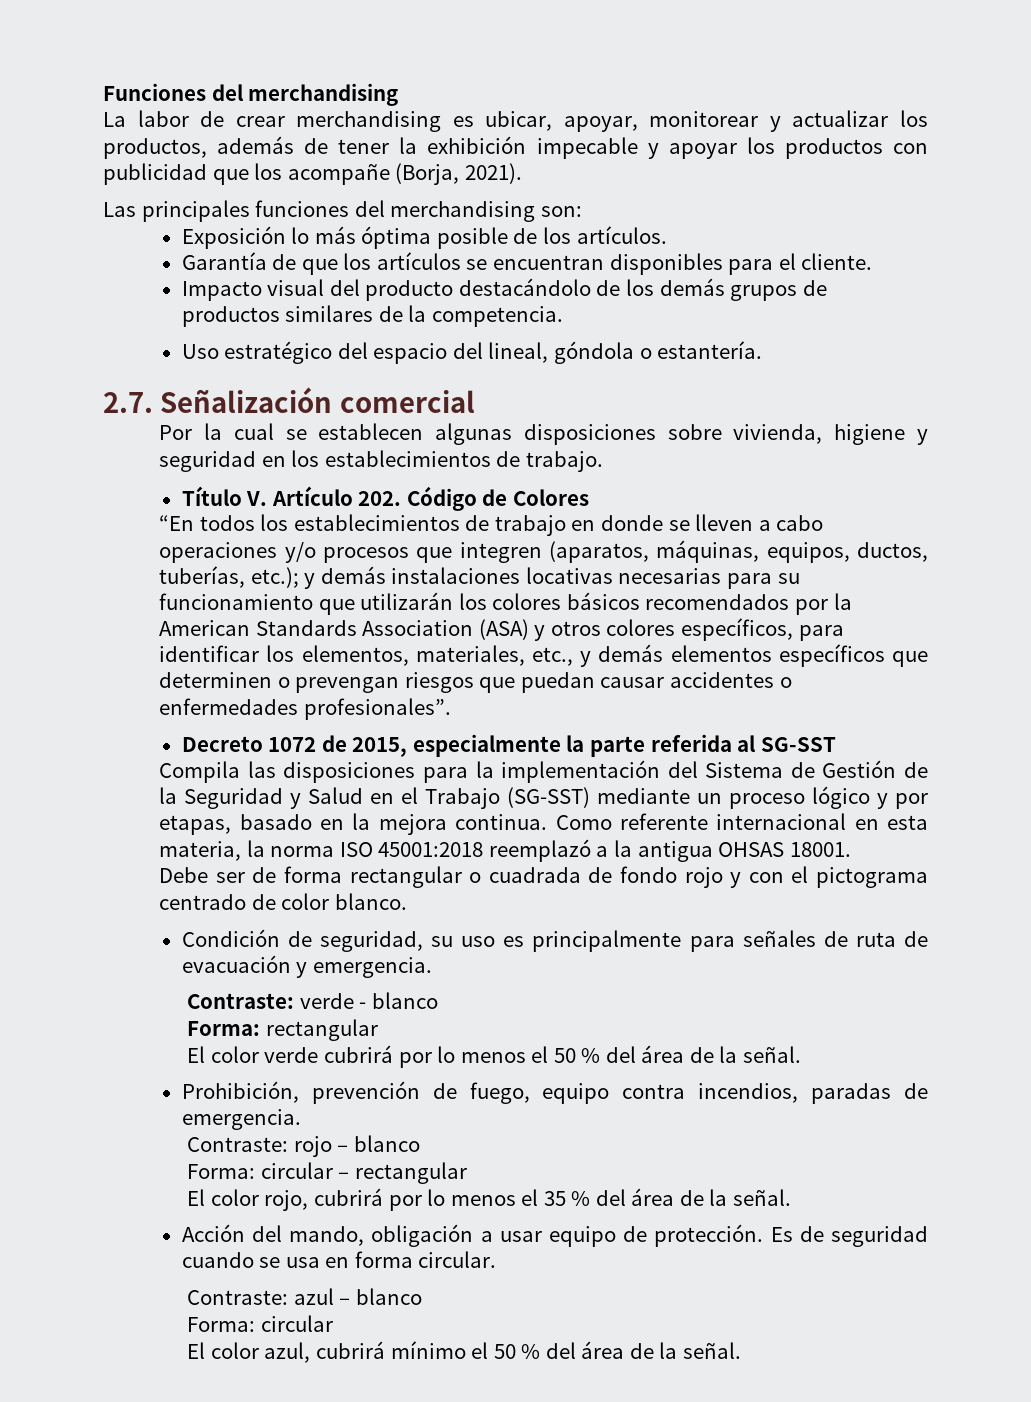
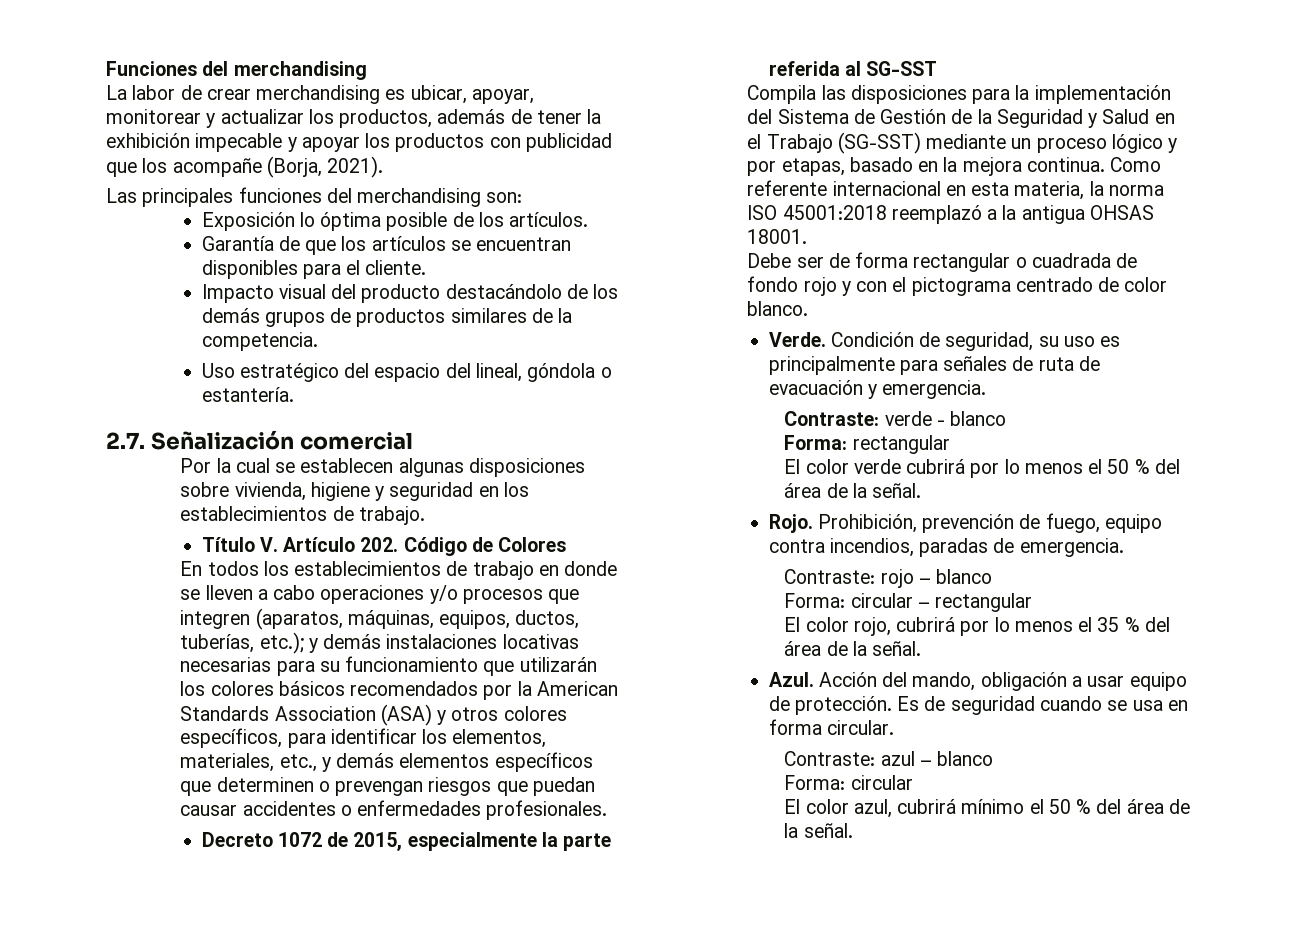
[314,226,356,244] más -> (315, 219) none
[159,515,195,531] “En -> [180,561,203,576] En
[303,698,451,720] profesionales”. -> [486,800,608,820] profesionales.
(407, 901) none -> [768,332,826,347] Verde.
(801, 1054) none -> [768,514,813,533] Rojo.
(791, 1197) none -> [768,672,814,687] Azul.

